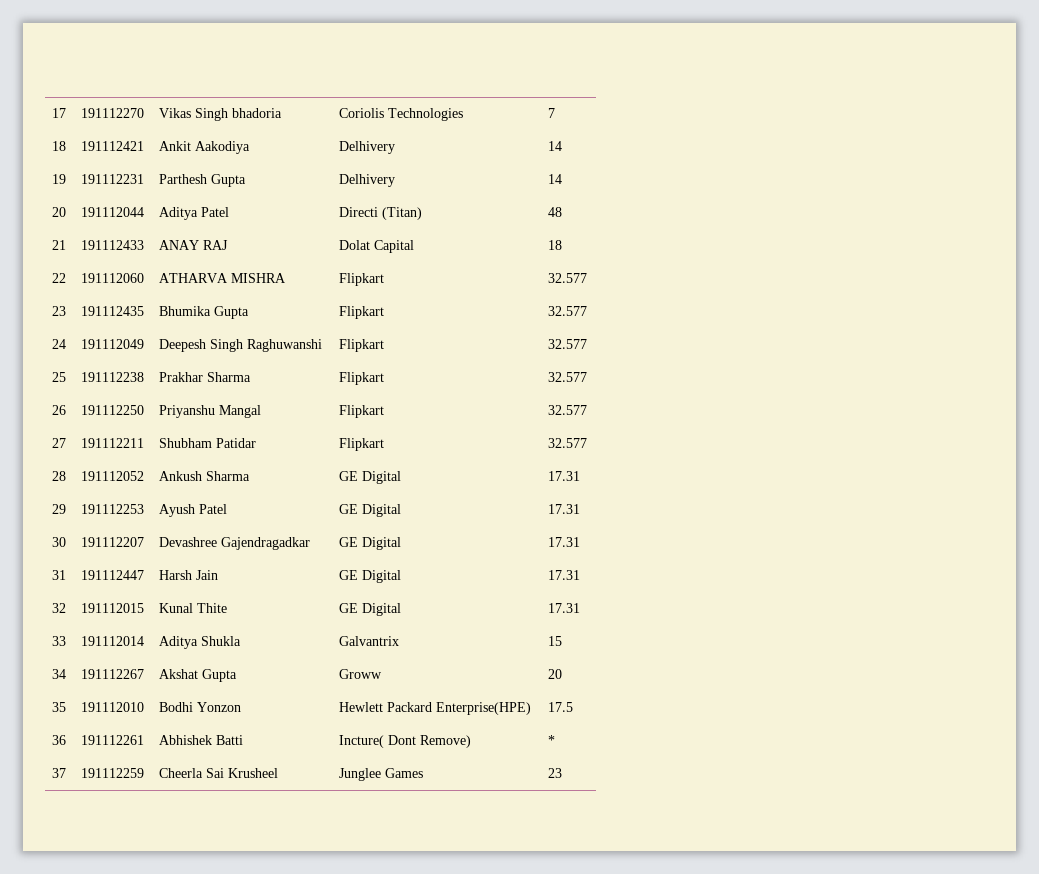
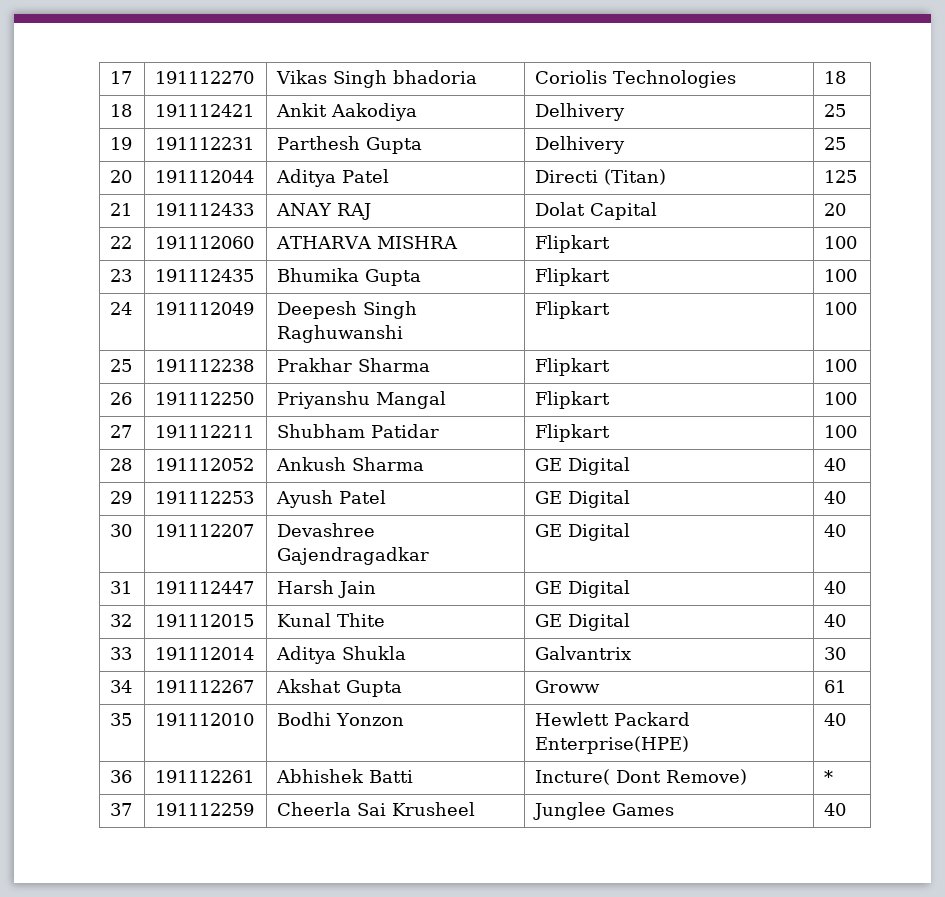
[548,108,556,118] 7 -> [824,71,847,84] 18
[548,141,563,151] 14 -> [824,104,847,117] 25
[548,174,563,184] 14 -> [824,137,847,150] 25
[548,207,563,217] 48 -> [824,170,858,183] 125
[548,240,563,250] 18 -> [824,203,847,216] 20
[548,273,588,283] 32.577 -> [824,236,858,249] 100
[548,306,588,316] 32.577 -> [824,269,858,282] 100
[548,339,588,349] 32.577 -> [824,302,858,315] 100
[548,372,588,382] 32.577 -> [824,359,858,372] 100
[548,405,588,415] 32.577 -> [824,392,858,405] 100
[548,438,588,448] 32.577 -> [824,425,858,438] 100
[548,471,581,481] 17.31 -> [824,458,847,471] 40
[548,504,581,514] 17.31 -> [824,491,847,504] 40
[548,537,581,547] 17.31 -> [824,524,847,537] 40
[548,570,581,580] 17.31 -> [824,581,847,594] 40
[548,603,581,613] 17.31 -> [824,614,847,627] 40
[548,636,563,646] 15 -> [824,647,847,660] 30
[548,669,563,679] 20 -> [824,680,847,693] 61
[548,702,574,712] 17.5 -> [824,713,847,726] 40
[548,768,563,778] 23 -> [824,803,847,816] 40

